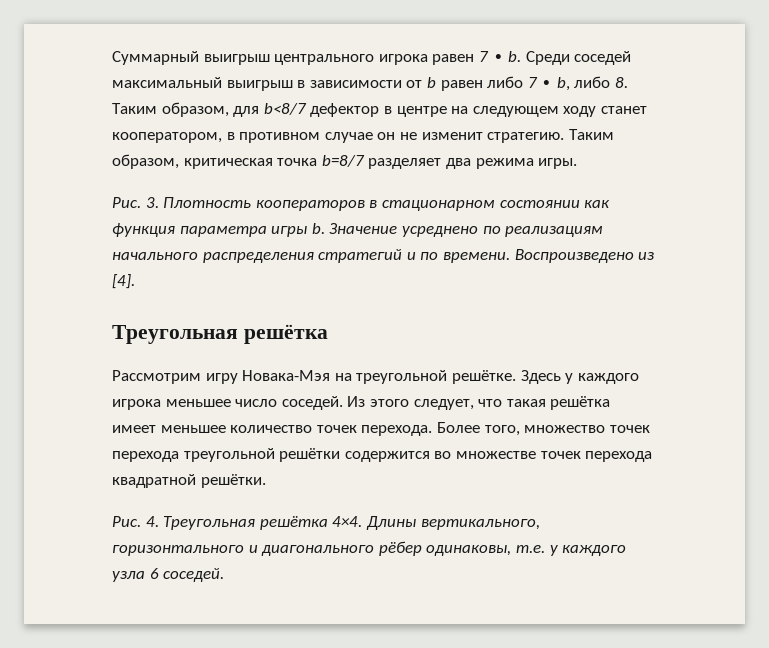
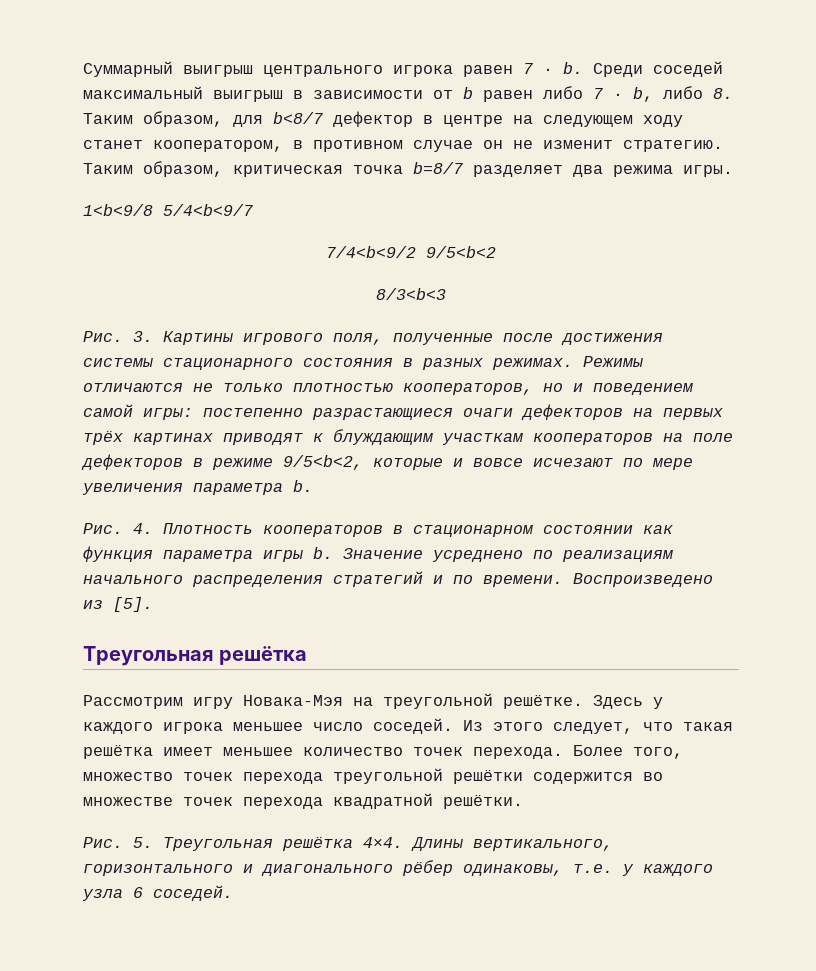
[112,197,159,208] Рис. 3. -> [83,204,253,216] [326,246,496,258] [376,288,446,300] [83,331,663,345] [83,356,643,370] [83,383,693,395] [83,404,723,420] [83,429,733,445] [81,454,693,470] [82,480,313,495] [83,523,153,534] 1<b<9/8 5/4<b<9/7 // 7/4<b<9/2 9/5<b<2 // 8/3<b<3 // Рис. 3. Картины игрового поля, полученные после достижения системы стационарного состояния в разных режимах. Режимы отличаются не только плотностью кооператоров, но и поведением самой игры: постепенно разрастающиеся очаги дефекторов на первых трёх картинах приводят к блуждающим участкам кооператоров на поле дефекторов в режиме 9/5<b<2, которые и вовсе исчезают по мере увеличения параметра b. // Рис. 4.
[112,274,135,289] [4]. -> [113,597,153,612] [5].
[145,516,159,527] 4. -> [133,837,153,848] 5.

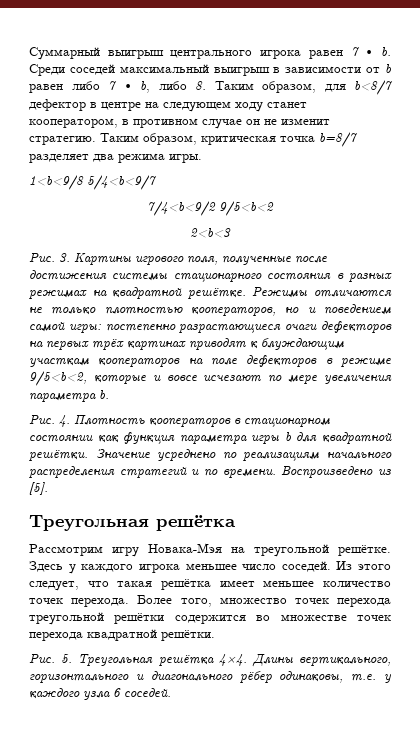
[376,288,446,300] 8/3<b<3 -> [190,228,231,238] 2<b<3
[492,358,573,370] режимах. -> [29,287,246,299] режимах на квадратной решётке.
[313,547,333,559] b. -> [284,432,392,444] [29,450,88,461] b для квадратной решётки.

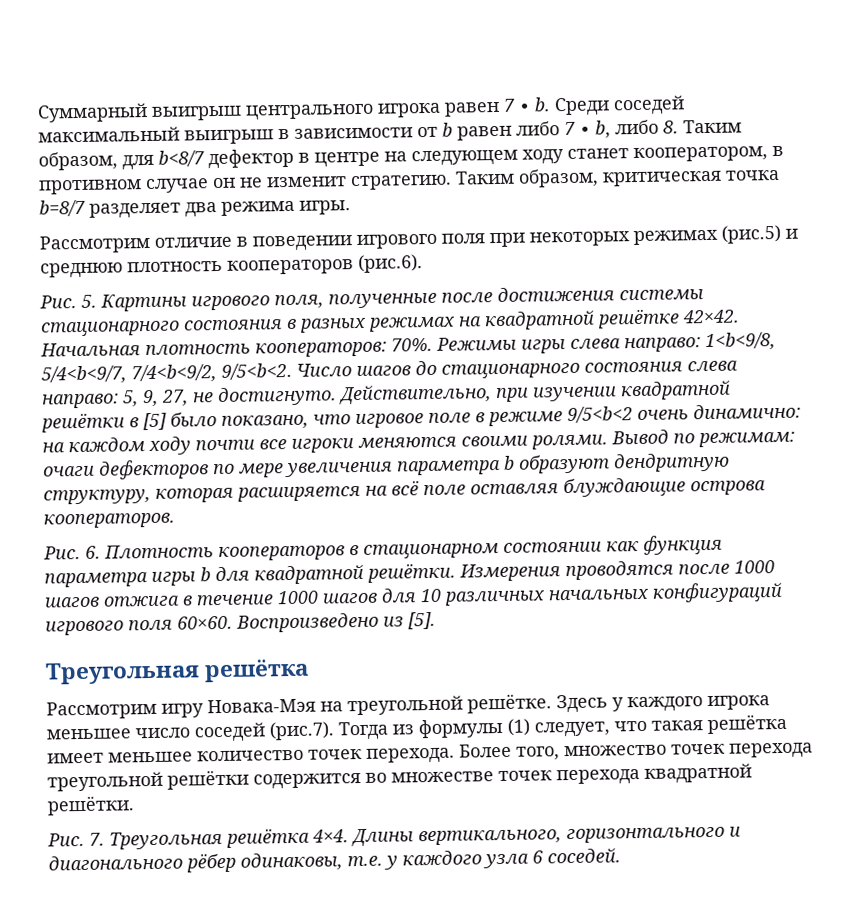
[29,175,157,190] [147,201,274,216] [190,228,231,238] [29,253,70,262] 1<b<9/8 5/4<b<9/7 // 7/4<b<9/2 9/5<b<2 // 2<b<3 // Рис. 3. -> [39,224,798,254] [40,254,423,279] [39,294,97,309] Рассмотрим отличие в поведении игрового поля при некоторых режимах (рис.5) и среднюю плотность кооператоров (рис.6). // Рис. 5.
[187,287,392,299] [29,304,391,316] [29,321,392,333] [29,338,344,350] [29,355,391,367] [29,371,392,386] [29,390,109,402] [29,415,70,427] решётке. Режимы отличаются не только плотностью кооператоров, но и поведением самой игры: постепенно разрастающиеся очаги дефекторов на первых трёх картинах приводят к блуждающим участкам кооператоров на поле дефекторов в режиме 9/5<b<2, которые и вовсе исчезают по мере увеличения параметра b. // Рис. 4. -> [597,308,740,329] [40,332,776,358] [41,360,738,384] [42,379,731,409] [41,403,801,433] [42,429,795,456] [43,452,730,480] [43,477,766,505] [43,512,175,529] [43,545,101,560] решётке 42×42. Начальная плотность кооператоров: 70%. Режимы игры слева направо: 1<b<9/8, 5/4<b<9/7, 7/4<b<9/2, 9/5<b<2. Число шагов до стационарного состояния слева направо: 5, 9, 27, не достигнуто. Действительно, при изучении квадратной решётки в [5] было показано, что игровое поле в режиме 9/5<b<2 очень динамично: на каждом ходу почти все игроки меняются своими ролями. Вывод по режимам: очаги дефекторов по мере увеличения параметра b образуют дендритную структуру, которая расширяется на всё поле оставляя блуждающие острова кооператоров. // Рис. 6.
[95,449,392,461] [29,466,276,478] Значение усреднено по реализациям начального распределения стратегий и по времени. -> [459,560,775,582] [44,581,783,608] [45,615,233,636] Измерения проводятся после 1000 шагов отжига в течение 1000 шагов для 10 различных начальных конфигураций игрового поля 60×60.
[281,561,391,572] соседей. Из этого -> [194,718,530,743] соседей (рис.7). Тогда из формулы (1)
[61,654,73,663] 5. -> [89,832,105,846] 7.

